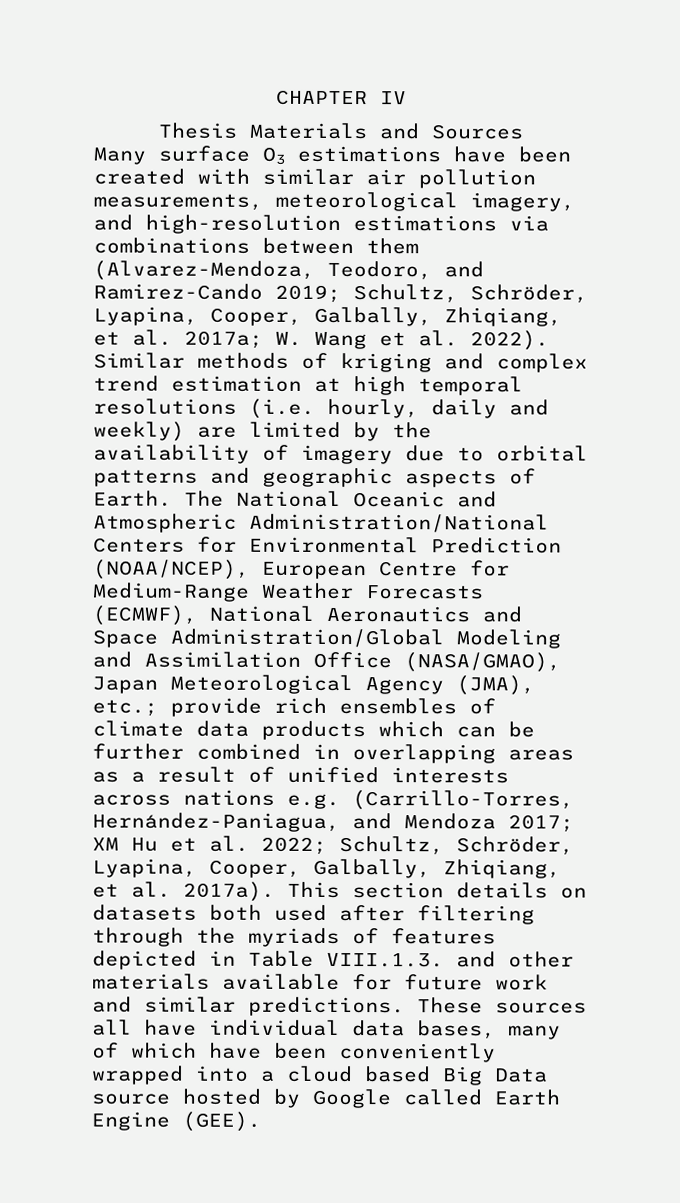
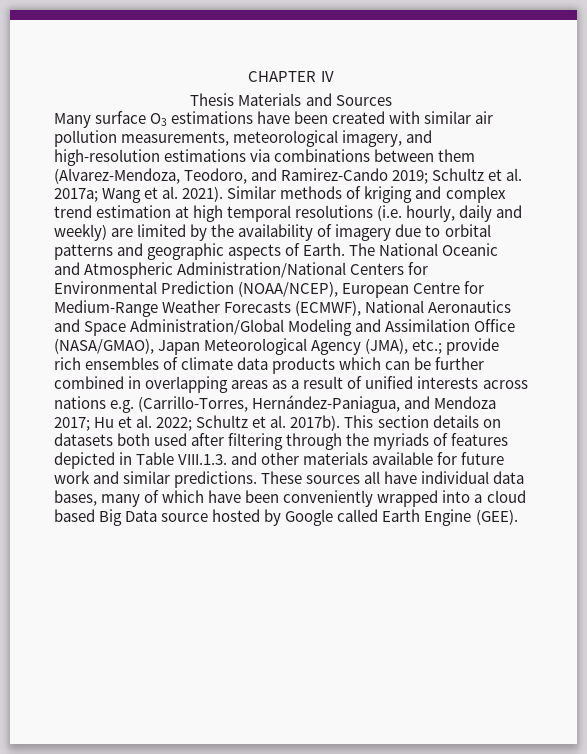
[353,284,588,304] [93,306,562,327] Schultz, Schröder, Lyapina, Cooper, Galbally, Zhiqiang, -> [432,168,485,181] Schultz
[275,331,302,346] W. -> (98, 195) none
[470,330,549,351] 2022). -> [182,186,224,202] 2021).
[92,837,119,851] XM -> (90, 424) none
[339,835,574,856] [92,858,561,879] [92,881,275,902] Schultz, Schröder, Lyapina, Cooper, Galbally, Zhiqiang, et al. 2017a). -> [196,415,341,431] Schultz et al. 2017b).

